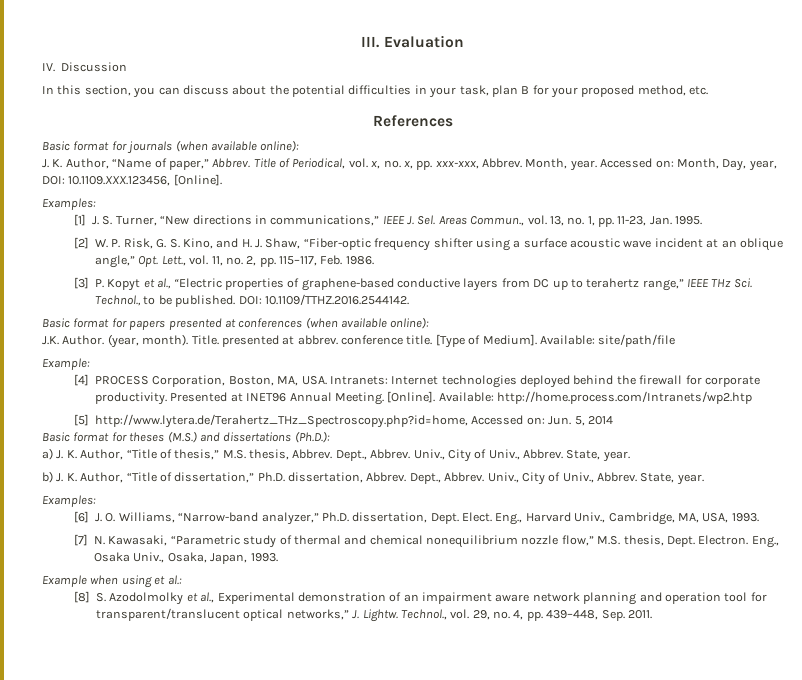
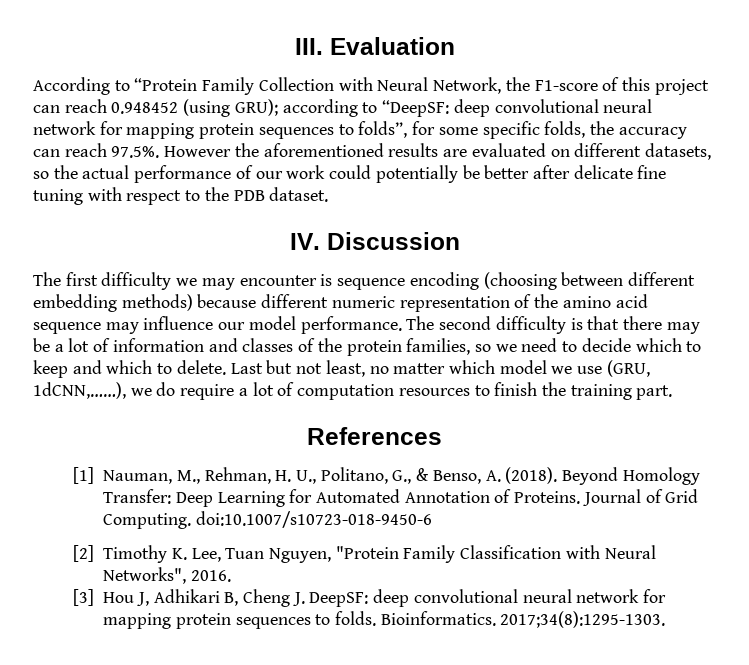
[42,62,128,72] [42,85,709,98] [372,115,453,127] [42,140,300,154] [42,158,777,171] [42,174,222,186] [42,198,96,210] [73,214,703,227] [73,237,783,251] [95,255,374,268] [73,277,752,291] [95,294,409,307] [42,317,430,330] [42,334,676,348] [42,358,90,370] [73,374,760,388] [95,391,753,405] [73,414,613,428] [42,431,330,443] [42,448,630,462] [42,471,704,485] [42,495,96,507] [73,511,759,525] [73,534,779,548] [94,552,278,564] [42,575,182,588] [73,591,767,605] [96,608,652,622] IV. Discussion // In this section, you can discuss about the potential difficulties in your task, plan B for your proposed method, etc. // References // Basic format for journals (when available online): // J. K. Author, “Name of paper,” Abbrev. Title of Periodical, vol. x, no. x, pp. xxx-xxx, Abbrev. Month, year. Accessed on: Month, Day, year, DOI: 10.1109.XXX.123456, [Online]. // Examples: // [1] J. S. Turner, “New directions in communications,” IEEE J. Sel. Areas Commun., vol. 13, no. 1, pp. 11-23, Jan. 1995. // [2] W. P. Risk, G. S. Kino, and H. J. Shaw, “Fiber-optic frequency shifter using a surface acoustic wave incident at an oblique angle,” Opt. Lett., vol. 11, no. 2, pp. 115–117, Feb. 1986. // [3] P. Kopyt et al., “Electric properties of graphene-based conductive layers from DC up to terahertz range,” IEEE THz Sci. Technol., to be published. DOI: 10.1109/TTHZ.2016.2544142. // Basic format for papers presented at conferences (when available online): // J.K. Author. (year, month). Title. presented at abbrev. conference title. [Type of Medium]. Available: site/path/file // Example: // [4] PROCESS Corporation, Boston, MA, USA. Intranets: Internet technologies deployed behind the firewall for corporate productivity. Presented at INET96 Annual Meeting. [Online]. Available: http://home.process.com/Intranets/wp2.htp // [5] http://www.lytera.de/Terahertz_THz_Spectroscopy.php?id=home, Accessed on: Jun. 5, 2014 // Basic format for theses (M.S.) and dissertations (Ph.D.): // a) J. K. Author, “Title of thesis,” M.S. thesis, Abbrev. Dept., Abbrev. Univ., City of Univ., Abbrev. State, year. // b) J. K. Author, “Title of dissertation,” Ph.D. dissertation, Abbrev. Dept., Abbrev. Univ., City of Univ., Abbrev. State, year. // Examples: // [6] J. O. Williams, “Narrow-band analyzer,” Ph.D. dissertation, Dept. Elect. Eng., Harvard Univ., Cambridge, MA, USA, 1993. // [7] N. Kawasaki, “Parametric study of thermal and chemical nonequilibrium nozzle flow,” M.S. thesis, Dept. Electron. Eng., Osaka Univ., Osaka, Japan, 1993. // Example when using et al.: // [8] S. Azodolmolky et al., Experimental demonstration of an impairment aware network planning and operation tool for transparent/translucent optical networks,” J. Lightw. Technol., vol. 29, no. 4, pp. 439–448, Sep. 2011. -> [33,77,709,95] [33,99,653,117] [33,121,687,139] [33,143,711,160] [33,165,667,183] [33,187,329,205] [289,232,460,250] [33,272,695,290] [33,294,648,312] [33,316,700,334] [33,338,702,356] [33,360,650,378] [33,382,673,400] [307,427,442,445] [73,467,700,485] [103,489,699,507] [103,511,432,529] [73,545,656,563] [103,567,231,584] [73,589,667,607] [103,611,666,629] According to “Protein Family Collection with Neural Network, the F1-score of this project can reach 0.948452 (using GRU); according to “DeepSF: deep convolutional neural network for mapping protein sequences to folds”, for some specific folds, the accuracy can reach 97.5%. However the aforementioned results are evaluated on different datasets, so the actual performance of our work could potentially be better after delicate fine tuning with respect to the PDB dataset. // IV. Discussion // The first difficulty we may encounter is sequence encoding (choosing between different embedding methods) because different numeric representation of the amino acid sequence may influence our model performance. The second difficulty is that there may be a lot of information and classes of the protein families, so we need to decide which to keep and which to delete. Last but not least, no matter which model we use (GRU, 1dCNN,……), we do require a lot of computation resources to finish the training part. // References // [1] Nauman, M., Rehman, H. U., Politano, G., & Benso, A. (2018). Beyond Homology Transfer: Deep Learning for Automated Annotation of Proteins. Journal of Grid Computing. doi:10.1007/s10723-018-9450-6 // [2] Timothy K. Lee, Tuan Nguyen, "Protein Family Classification with Neural Networks", 2016. // [3] Hou J, Adhikari B, Cheng J. DeepSF: deep convolutional neural network for mapping protein sequences to folds. Bioinformatics. 2017;34(8):1295-1303.

